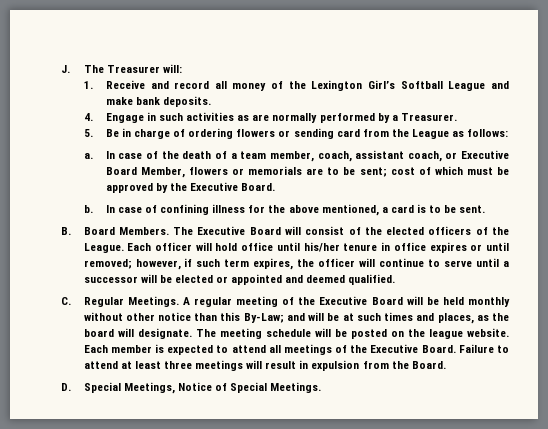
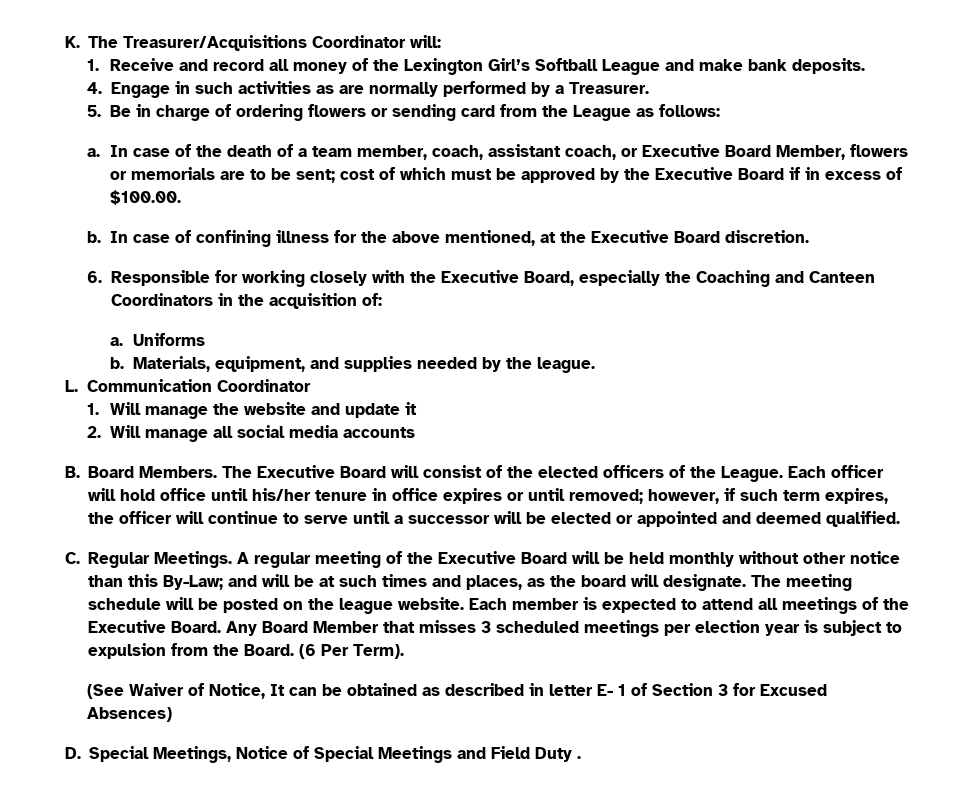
[61,65,160,73] J. The Treasurer -> [64,35,407,51] K. The Treasurer/Acquisitions Coordinator
[241,183,276,191] Board. -> [738,167,903,180] [110,190,182,205] Board if in excess of $100.00.
[381,204,486,213] a card is to be sent. -> [540,230,810,243] [87,270,875,287] [110,293,382,309] [110,333,205,346] [110,356,595,373] [64,379,312,392] [87,402,418,419] [87,425,416,442] at the Executive Board discretion. // 6. Responsible for working closely with the Executive Board, especially the Coaching and Canteen Coordinators in the acquisition of: // a. Uniforms // b. Materials, equipment, and supplies needed by the league. // L. Communication Coordinator // 1. Will manage the website and update it // 2. Will manage all social media accounts
[458,344,509,353] [83,360,446,371] Failure to attend at least three meetings will result in expulsion from the Board. -> [226,620,903,637] [88,643,405,659] [87,683,828,699] [87,707,173,722] Any Board Member that misses 3 scheduled meetings per election year is subject to expulsion from the Board. (6 Per Term). // (See Waiver of Notice, It can be obtained as described in letter E- 1 of Section 3 for Excused Absences)
[270,382,322,393] Meetings. -> [378,746,582,763] Meetings and Field Duty .

